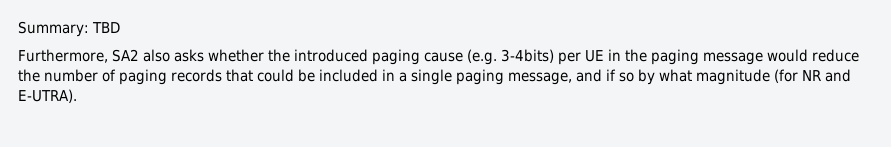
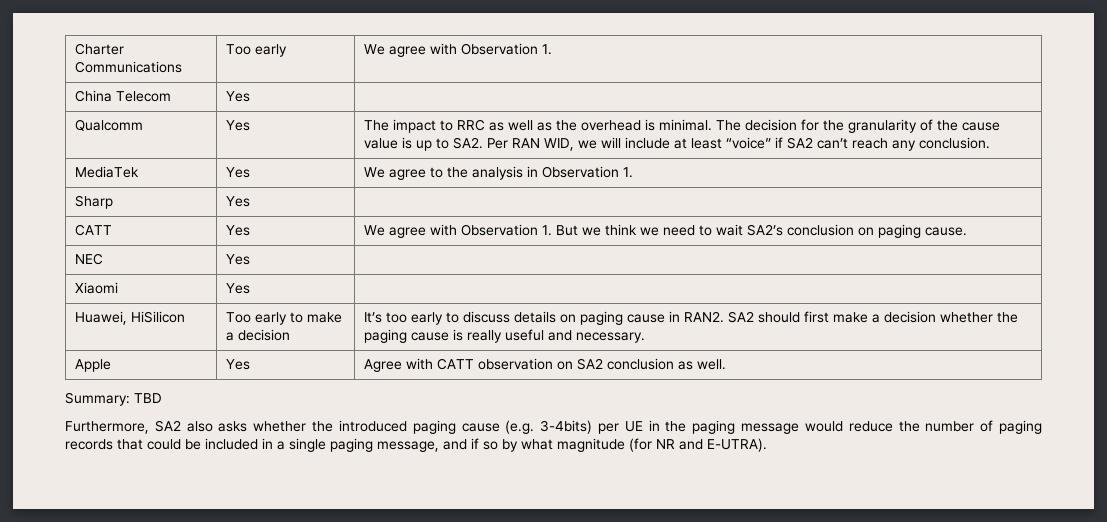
(18, 29) none -> [74,43,124,55] [74,61,182,73] [225,44,287,57] [363,43,552,57] [74,90,171,102] [225,91,250,102] [74,119,143,131] [225,120,250,131] [363,119,1000,133] [363,137,990,151] [74,166,139,178] [225,167,250,178] [363,166,633,180] [74,195,113,209] [225,196,250,207] [74,224,112,236] [225,225,250,236] [363,224,967,238] [74,253,103,265] [225,254,250,265] [74,282,118,294] [225,283,250,294] [74,311,185,325] [225,312,342,325] [225,329,290,341] [363,311,1018,325] [363,329,645,343] [74,359,111,372] [225,359,250,370] [363,358,726,372] Charter Communications | Too early | We agree with Observation 1. // China Telecom | Yes | // Qualcomm | Yes | The impact to RRC as well as the overhead is minimal. The decision for the granularity of the cause value is up to SA2. Per RAN WID, we will include at least “voice” if SA2 can’t reach any conclusion. // MediaTek | Yes | We agree to the analysis in Observation 1. // Sharp | Yes | // CATT | Yes | We agree with Observation 1. But we think we need to wait SA2’s conclusion on paging cause. // NEC | Yes | // Xiaomi | Yes | // Huawei, HiSilicon | Too early to make a decision | It’s too early to discuss details on paging cause in RAN2. SA2 should first make a decision whether the paging cause is really useful and necessary. // Apple | Yes | Agree with CATT observation on SA2 conclusion as well. //

